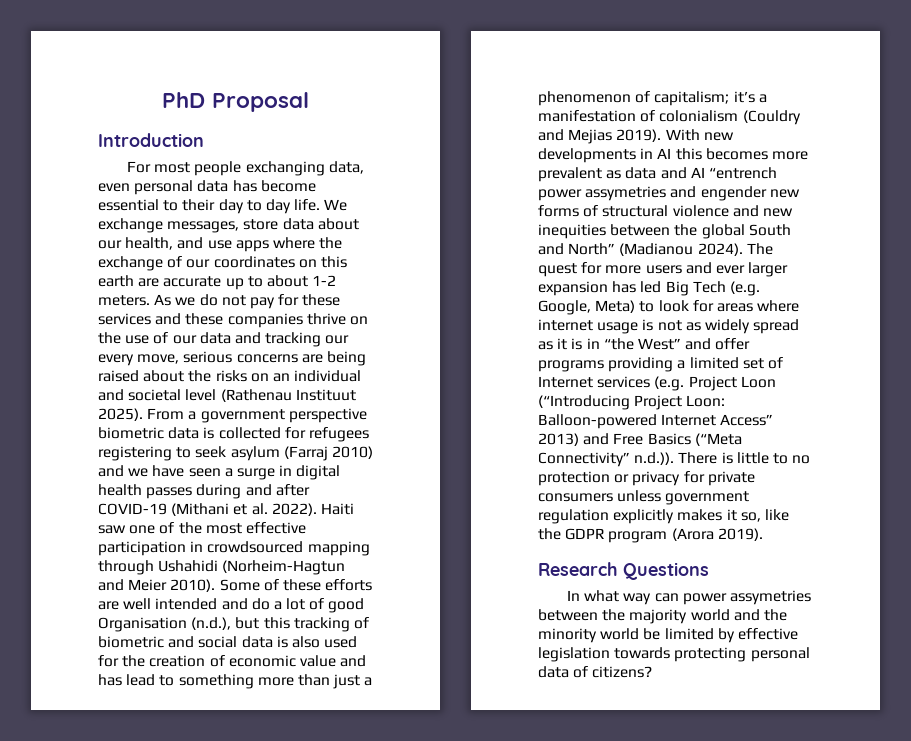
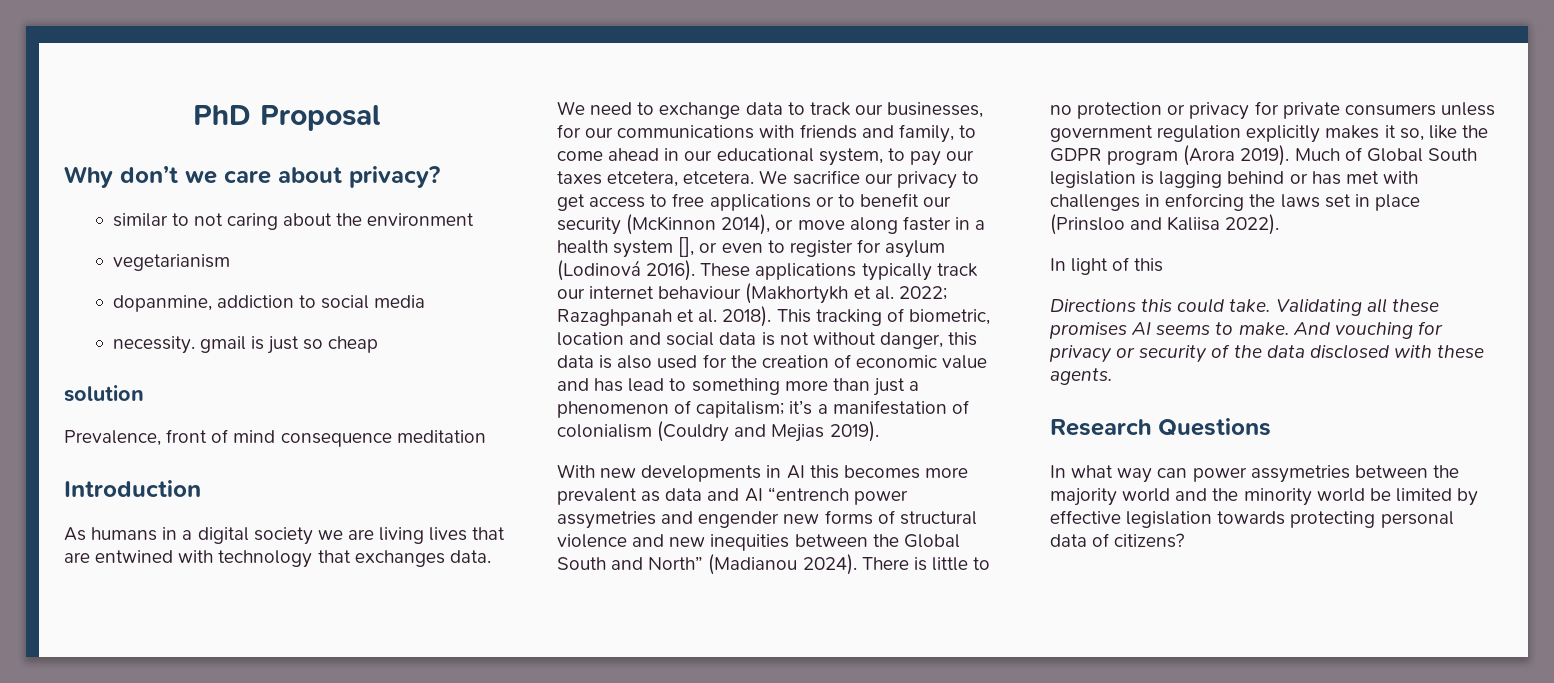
[98,133,204,147] [127,161,364,176] [98,180,316,195] [98,199,348,214] [98,218,359,233] [98,237,343,252] [98,256,347,271] [98,275,337,290] [98,294,341,309] [98,313,368,328] [98,332,350,347] [98,351,366,366] [98,370,362,382] [98,389,356,402] [98,408,367,423] [98,427,369,442] [98,446,373,461] [98,465,341,480] [98,484,310,499] [98,503,354,516] [98,522,306,534] [98,541,370,556] [98,560,346,575] [98,579,373,592] [98,598,365,613] [98,617,369,632] [98,636,238,648] Introduction // For most people exchanging data, even personal data has become essential to their day to day life. We exchange messages, store data about our health, and use apps where the exchange of our coordinates on this earth are accurate up to about 1-2 meters. As we do not pay for these services and these companies thrive on the use of our data and tracking our every move, serious concerns are being raised about the risks on an individual and societal level (Rathenau Instituut 2025). From a government perspective biometric data is collected for refugees registering to seek asylum (Farraj 2010) and we have seen a surge in digital health passes during and after COVID-19 (Mithani et al. 2022). Haiti saw one of the most effective participation in crowdsourced mapping through Ushahidi (Norheim-Hagtun and Meier 2010). Some of these efforts are well intended and do a lot of good Organisation (n.d.), but this tracking of biometric and social -> [64,166,440,188] [112,213,475,230] [112,254,230,271] [112,295,426,312] [112,336,379,354] [64,385,144,402] [64,429,486,447] [64,480,201,497] [64,527,506,545] [64,550,491,568] [557,101,984,119] [557,124,976,143] [557,148,975,166] [557,170,979,189] [557,193,952,211] [557,214,986,235] [557,237,946,258] [557,260,978,281] [557,283,947,304] [557,306,990,327] [557,332,978,349] Why don’t we care about privacy? // similar to not caring about the environment // vegetarianism // dopanmine, addiction to social media // necessity. gmail is just so cheap // solution // Prevalence, front of mind consequence meditation // Introduction // As humans in a digital society we are living lives that are entwined with technology that exchanges data. We need to exchange data to track our businesses, for our communications with friends and family, to come ahead in our educational system, to pay our taxes etcetera, etcetera. We sacrifice our privacy to get access to free applications or to benefit our security (McKinnon 2014), or move along faster in a health system [], or even to register for asylum (Lodinová 2016). These applications typically track our internet behaviour (Makhortykh et al. 2022; Razaghpanah et al. 2018). This tracking of biometric, location and social data is not without danger, this
(662, 135) none -> (879, 431) //
[701,224,745,239] global -> [903,534,960,548] Global
[746,243,773,255] [538,262,789,277] [538,281,760,296] [538,300,800,315] [538,319,800,334] [538,338,751,350] [538,357,783,372] [538,376,776,391] [538,395,726,410] [538,414,774,429] [538,433,742,446] [538,452,675,467] The quest for more users and ever larger expansion has led Big Tech (e.g. Google, Meta) to look for areas where internet usage is not as widely spread as it is in “the West” and offer programs providing a limited set of Internet services (e.g. Project Loon (“Introducing Project Loon: Balloon-powered Internet Access” 2013) and Free Basics (“Meta Connectivity” n.d.)). -> (857, 564) none
(763, 534) none -> [1294,147,1477,162] [1050,171,1418,188] [1050,193,1420,211] [1050,214,1280,235] [1050,257,1164,275] [1050,298,1439,316] [1049,321,1443,339] [1049,344,1485,363] [1050,368,1112,385] Much of Global South legislation is lagging behind or has met with challenges in enforcing the laws set in place (Prinsloo and Kaliisa 2022). // In light of this // Directions this could take. Validating all these promises AI seems to make. And vouching for privacy or security of the data disclosed with these agents.

